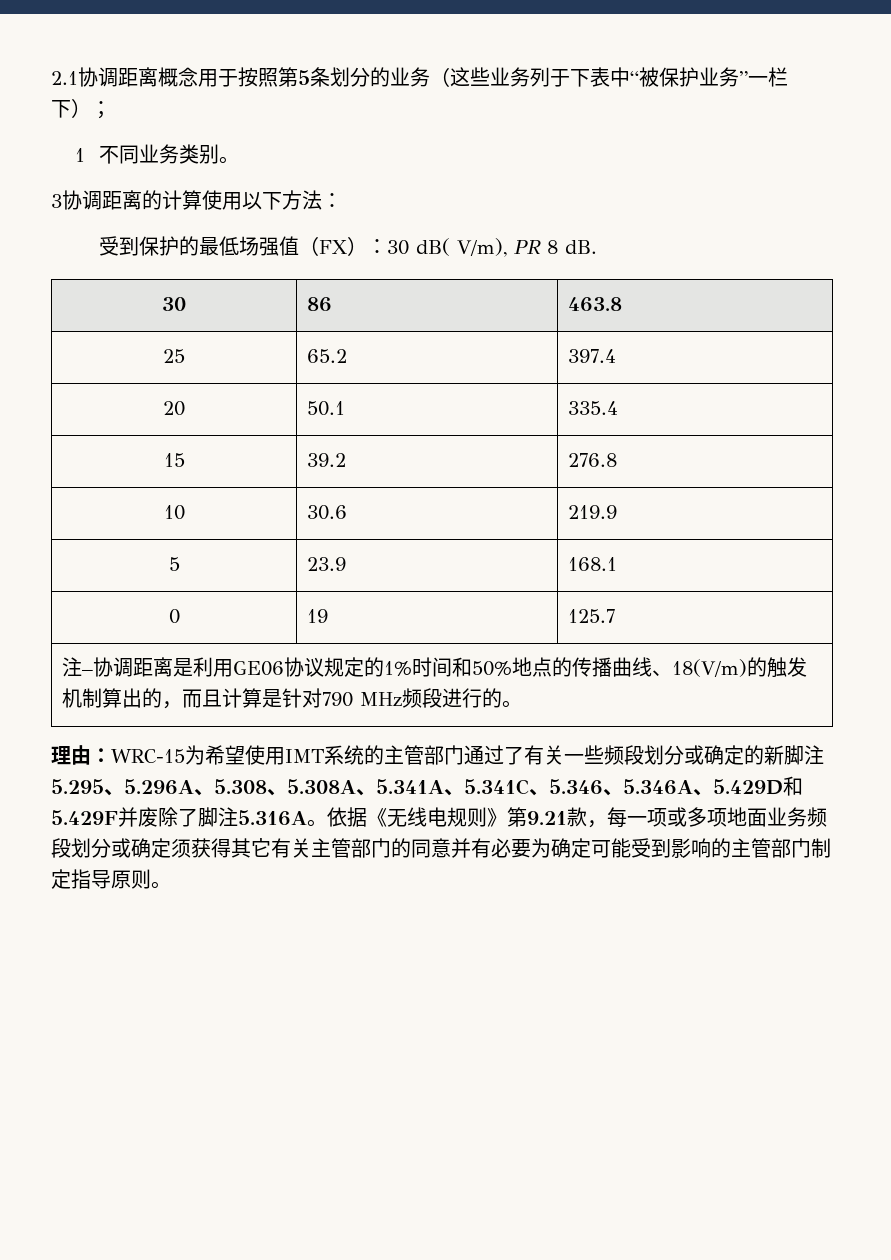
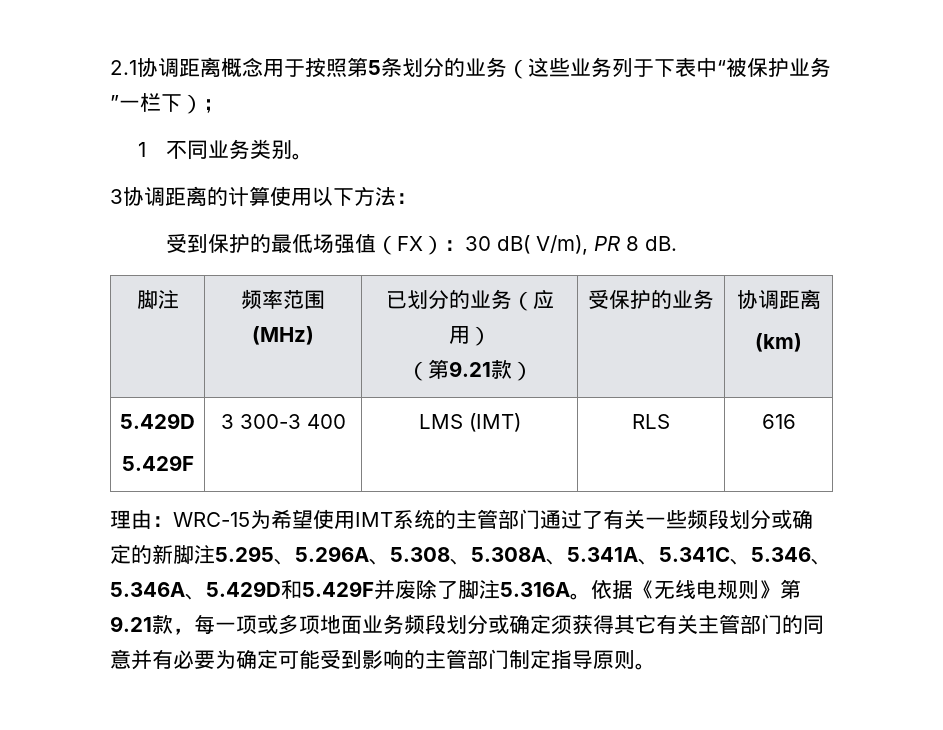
[162,297,186,311] [306,297,332,312] [567,297,622,312] [163,349,185,363] [306,349,347,363] [567,349,616,363] [163,401,185,416] [306,401,345,416] [567,401,618,415] [163,453,185,467] [306,453,346,467] [567,453,617,467] [163,505,185,520] [306,505,347,520] [567,505,617,519] [168,557,180,571] [306,557,346,571] [567,557,617,571] [168,609,180,624] [306,609,328,623] [567,609,615,623] [61,657,807,678] [61,688,522,709] 30 | 86 | 463.8 // 25 | 65.2 | 397.4 // 20 | 50.1 | 335.4 // 15 | 39.2 | 276.8 // 10 | 30.6 | 219.9 // 5 | 23.9 | 168.1 // 0 | 19 | 125.7 // 注–协调距离是利用GE06协议规定的1%时间和50%地点的传播曲线、18(V/m)的触发机制算出的，而且计算是针对790 MHz频段进行的。 -> [136,290,179,309] [241,289,325,309] [252,326,314,345] [385,289,554,311] [448,326,491,346] [406,359,533,381] [588,289,714,309] [736,289,821,310] [755,333,802,352] [120,413,195,429] [121,455,194,471] [220,414,346,429] [418,413,521,432] [632,414,670,429] [761,414,796,429] 脚注 | 频率范围(MHz) | 已划分的业务（应用） // （第9.21款） | 受保护的业务 | 协调距离 // (km) // 5.429D // 5.429F | 3 300-3 400 | LMS (IMT) | RLS | 616

